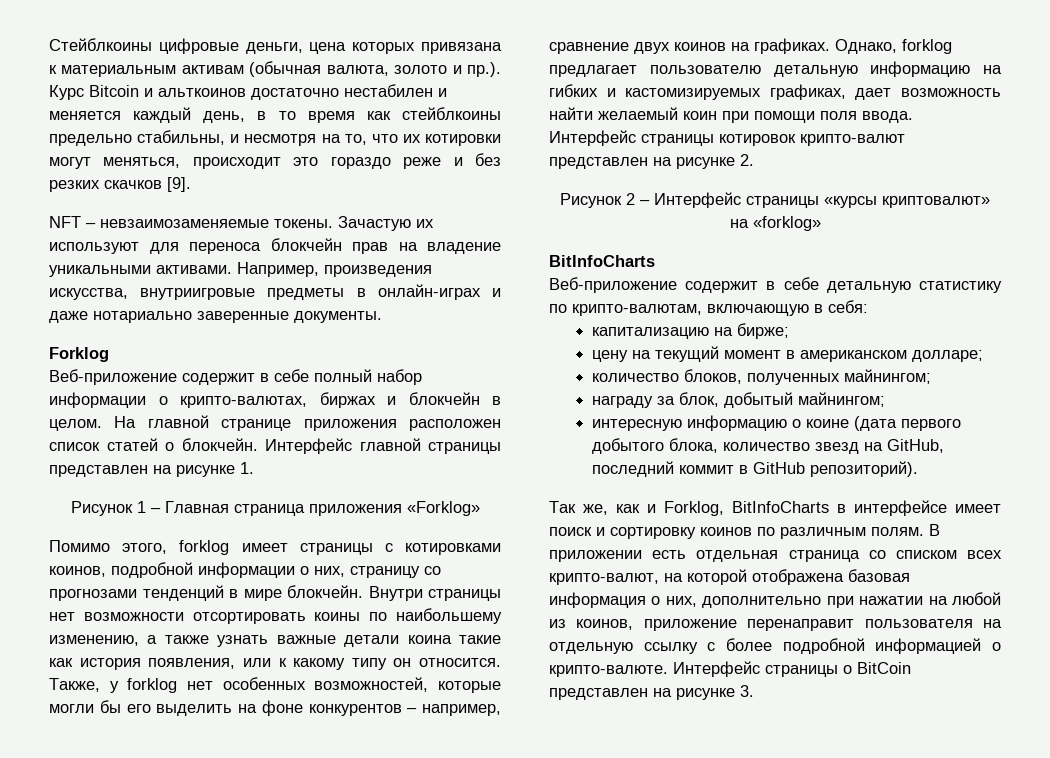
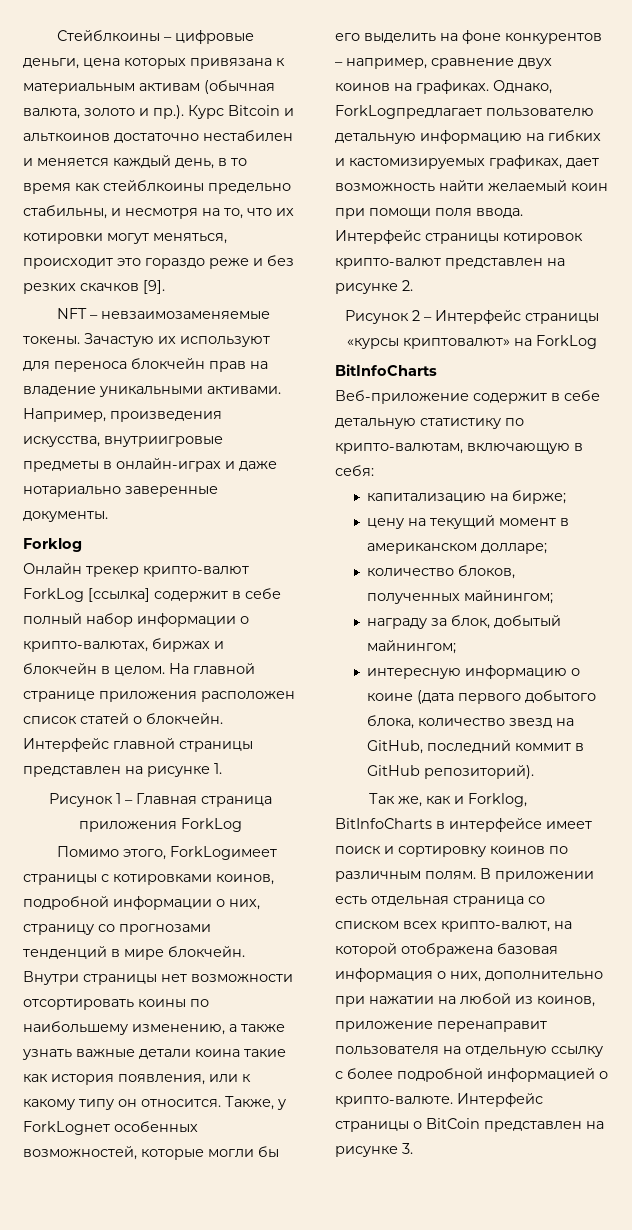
(152, 44) none -> [164,37,173,41] –
[49,369,177,385] Веб-приложение -> [23,563,249,577] [23,588,150,602] Онлайн трекер крипто-валют ForkLog [ссылка]
[406,501,480,516] «Forklog» -> [180,818,242,832] ForkLog
[179,540,288,555] forklog имеет -> [170,846,278,860] ForkLogимеет
[127,678,213,693] forklog нет -> [23,1121,110,1135] ForkLogнет
[902,39,952,54] [549,65,637,77] forklog предлагает -> [335,105,482,119] ForkLogпредлагает
[752,216,821,231] «forklog» -> [536,335,597,349] ForkLog

